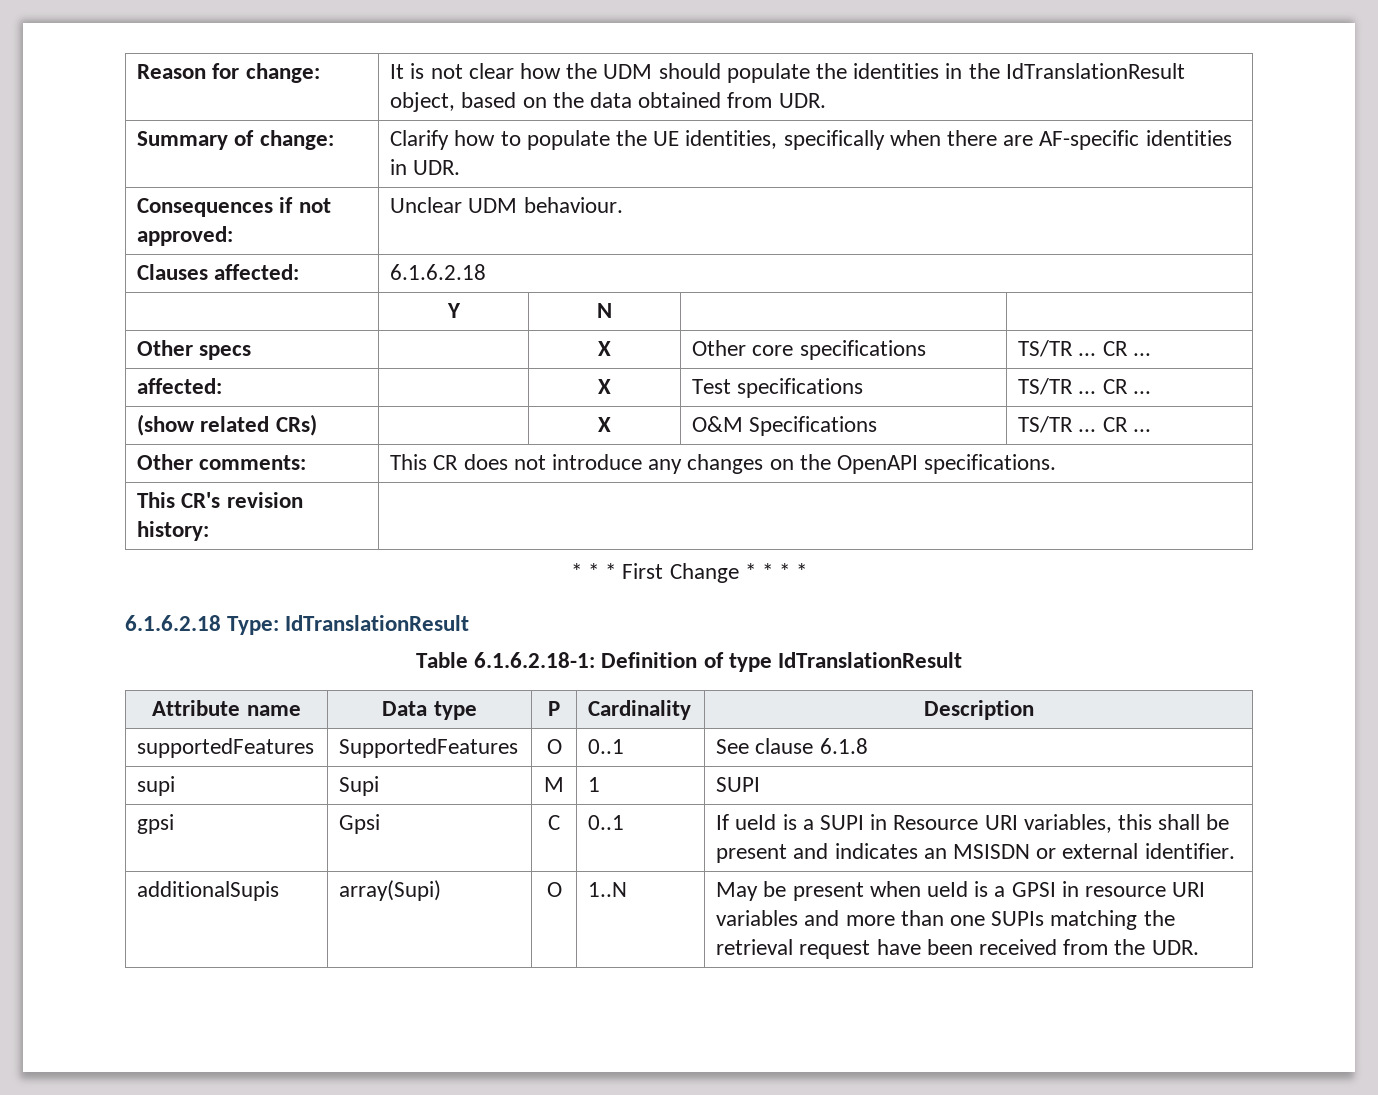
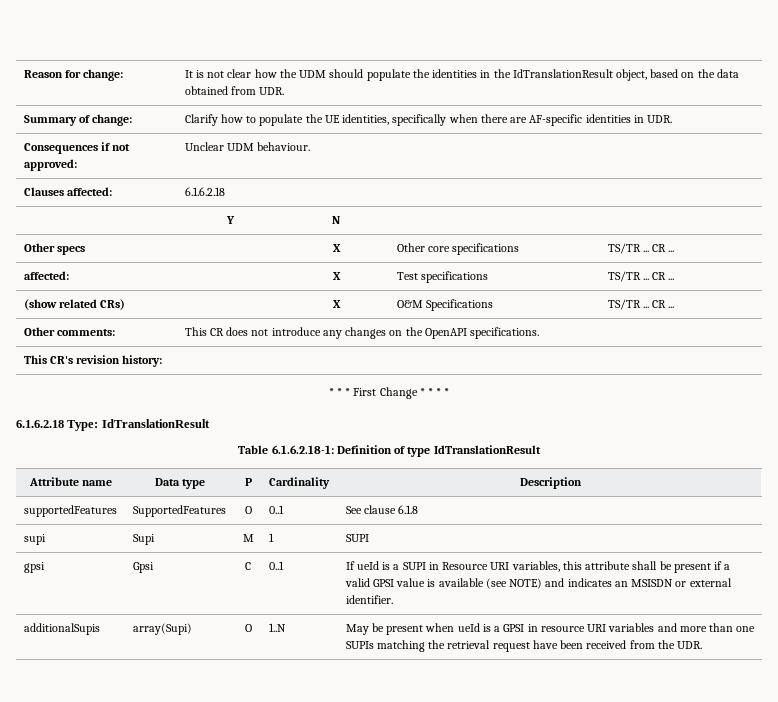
(1152, 822) none -> [585,561,631,570] attribute
(788, 853) none -> [713,561,731,570] [344,578,543,589] if a valid GPSI value is available (see NOTE)

